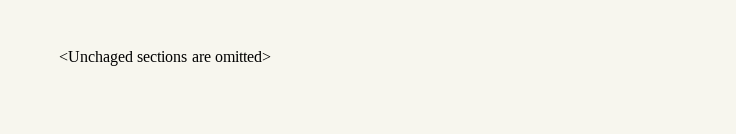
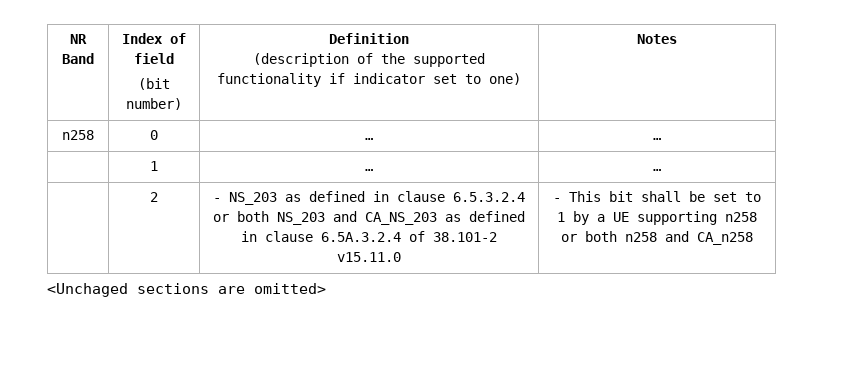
(59, 58) none -> [70,34,87,44] [62,53,94,64] [122,33,186,44] [134,53,174,64] [138,78,170,90] [126,98,182,110] [329,33,409,44] [253,53,485,67] [217,73,521,87] [637,34,677,44] [62,130,94,140] [150,130,158,140] [365,138,373,140] [653,138,661,140] [150,161,158,171] [365,169,373,171] [653,169,661,171] [150,192,158,202] [213,191,525,205] [213,211,525,225] [241,231,497,242] [337,252,401,262] [553,191,761,202] [557,211,757,225] [561,231,753,245] NR Band | Index of field // (bit number) | Definition // (description of the supported functionality if indicator set to one) | Notes // n258 | 0 | … | … // | 1 | … | … // | 2 | - NS_203 as defined in clause 6.5.3.2.4 or both NS_203 and CA_NS_203 as defined in clause 6.5A.3.2.4 of 38.101-2 v15.11.0 | - This bit shall be set to 1 by a UE supporting n258 or both n258 and CA_n258 //

